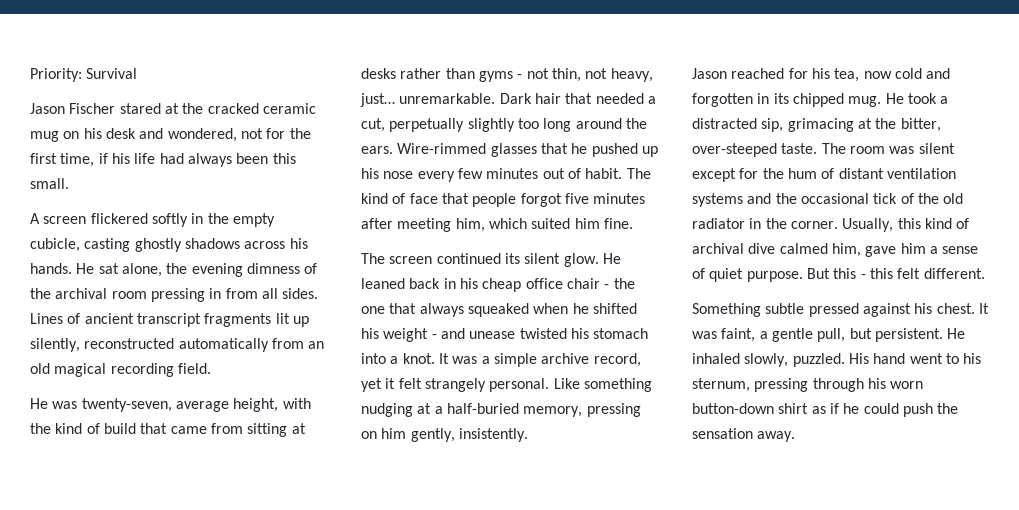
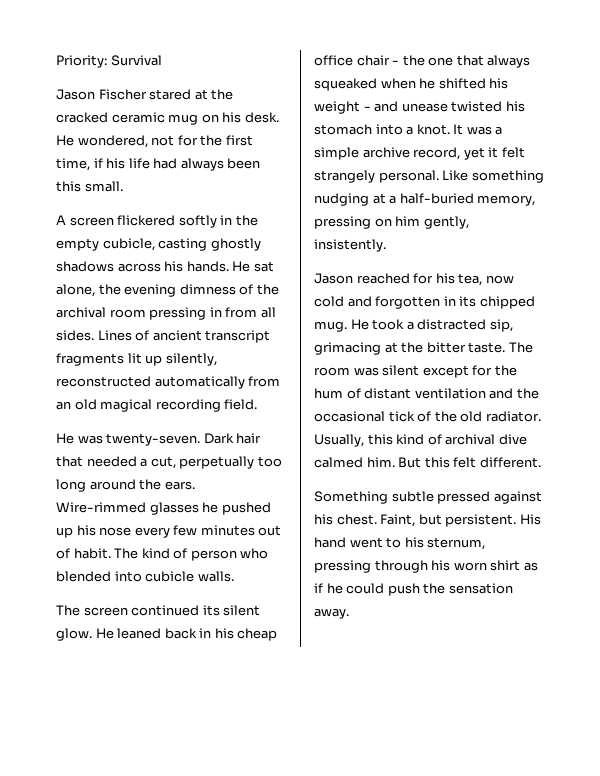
[105,128,164,139] desk and -> [244,112,279,123] [56,135,74,146] desk. He
[81,398,311,412] [30,423,306,437] [361,68,653,82] [360,93,496,107] twenty-seven, average height, with the kind of build that came from sitting at desks rather than gyms - not thin, not heavy, just… unremarkable. -> [106,433,201,446] twenty-seven.
[467,118,515,132] slightly -> (255, 462) none
[540,143,568,154] that -> (199, 508) none
[409,193,646,207] [361,218,633,232] face that people forgot five minutes after meeting him, which suited him fine. -> [190,548,269,561] [56,571,234,582] person who blended into cubicle walls.
[900,118,941,132] [692,143,777,157] bitter, over-steeped -> [426,342,466,353] bitter
[692,193,743,207] systems -> (486, 393) none
[692,218,838,229] radiator in the corner. -> [485,411,541,422] radiator.
[831,243,979,257] [692,268,866,282] him, gave him a sense of quiet purpose. But this - -> [366,457,422,468] him. But
[978,303,989,314] [692,328,966,342] [692,353,845,367] It was faint, a gentle pull, but persistent. He inhaled slowly, puzzled. -> [380,514,517,527] Faint, but persistent.
[692,403,774,414] button-down -> (487, 566) none

